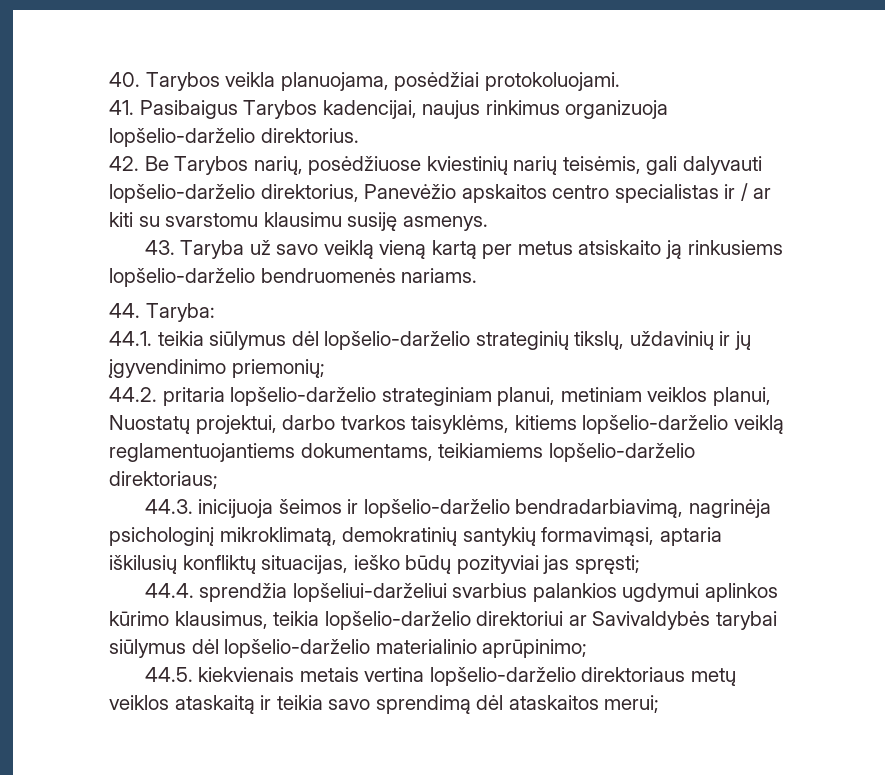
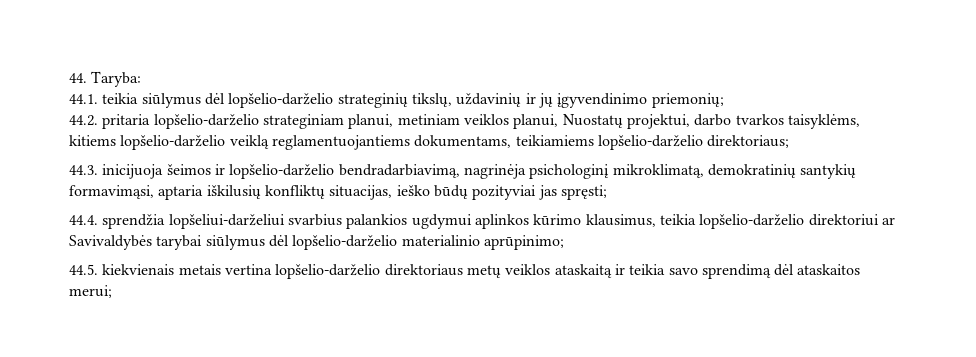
[109,72,620,91] [109,100,669,119] [109,128,359,147] [109,156,762,175] [109,183,772,203] [109,212,488,231] [144,240,783,259] [109,268,478,287] 40. Tarybos veikla planuojama, posėdžiai protokoluojami. // 41. Pasibaigus Tarybos kadencijai, naujus rinkimus organizuoja lopšelio-darželio direktorius. // 42. Be Tarybos narių, posėdžiuose kviestinių narių teisėmis, gali dalyvauti lopšelio-darželio direktorius, Panevėžio apskaitos centro specialistas ir / ar kiti su svarstomu klausimu susiję asmenys. // 43. Taryba už savo veiklą vieną kartą per metus atsiskaito ją rinkusiems lopšelio-darželio bendruomenės nariams. // -> (69, 78) none

